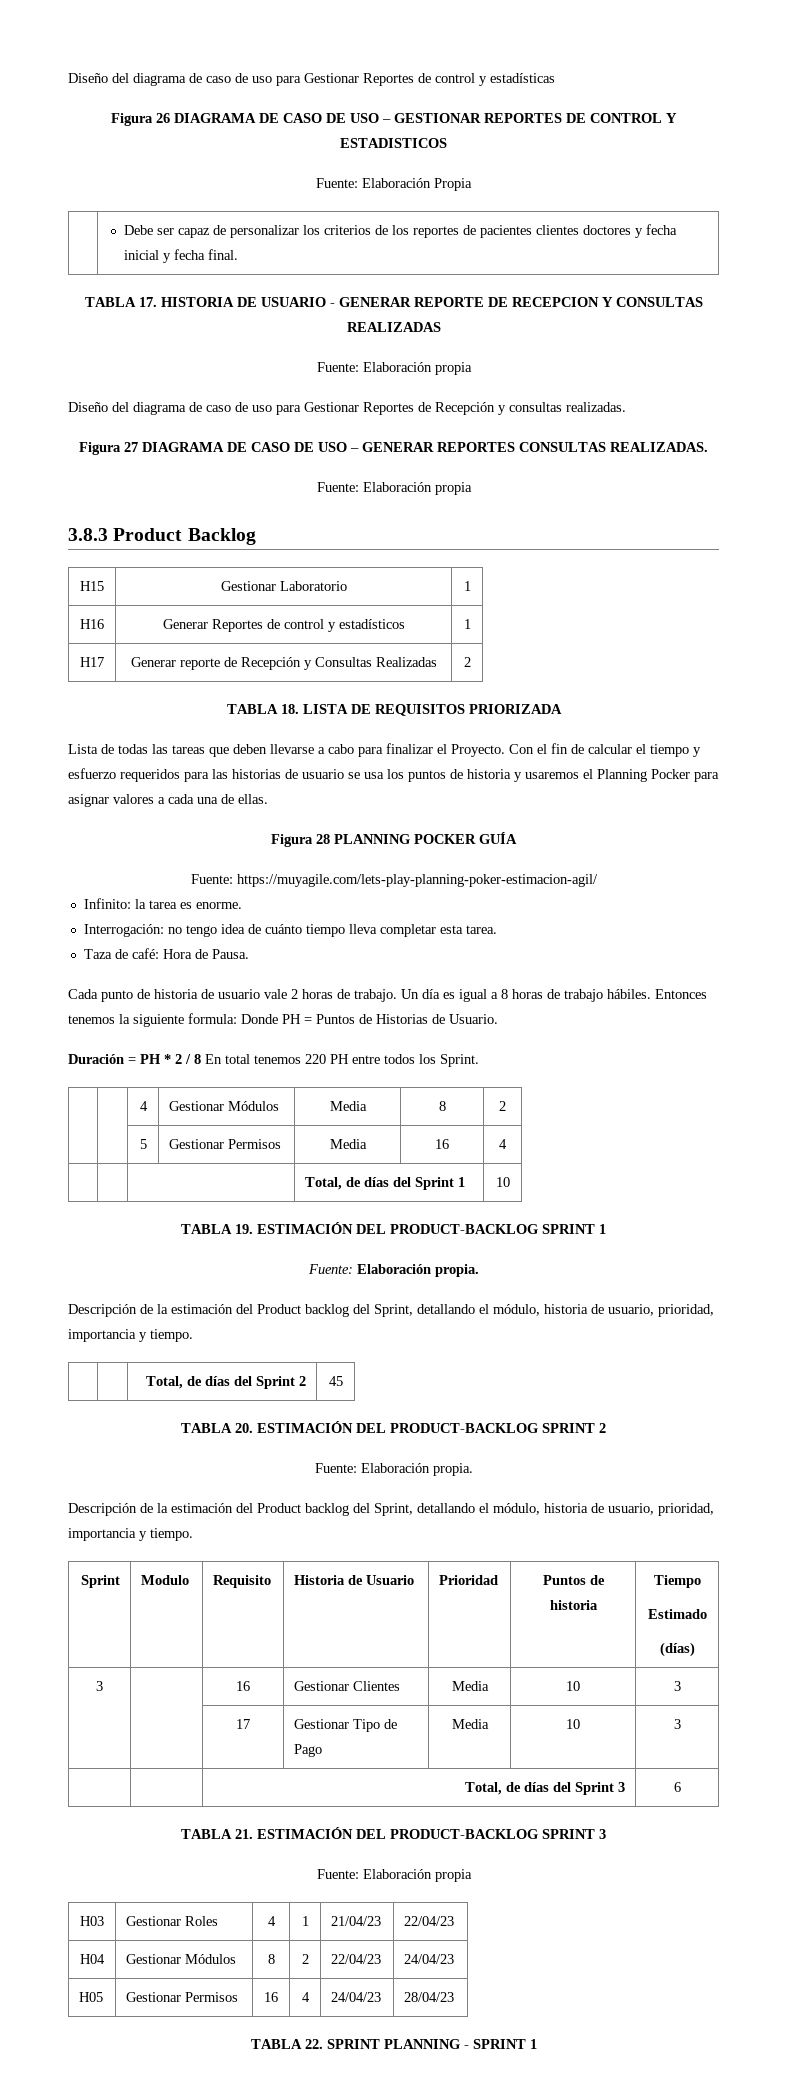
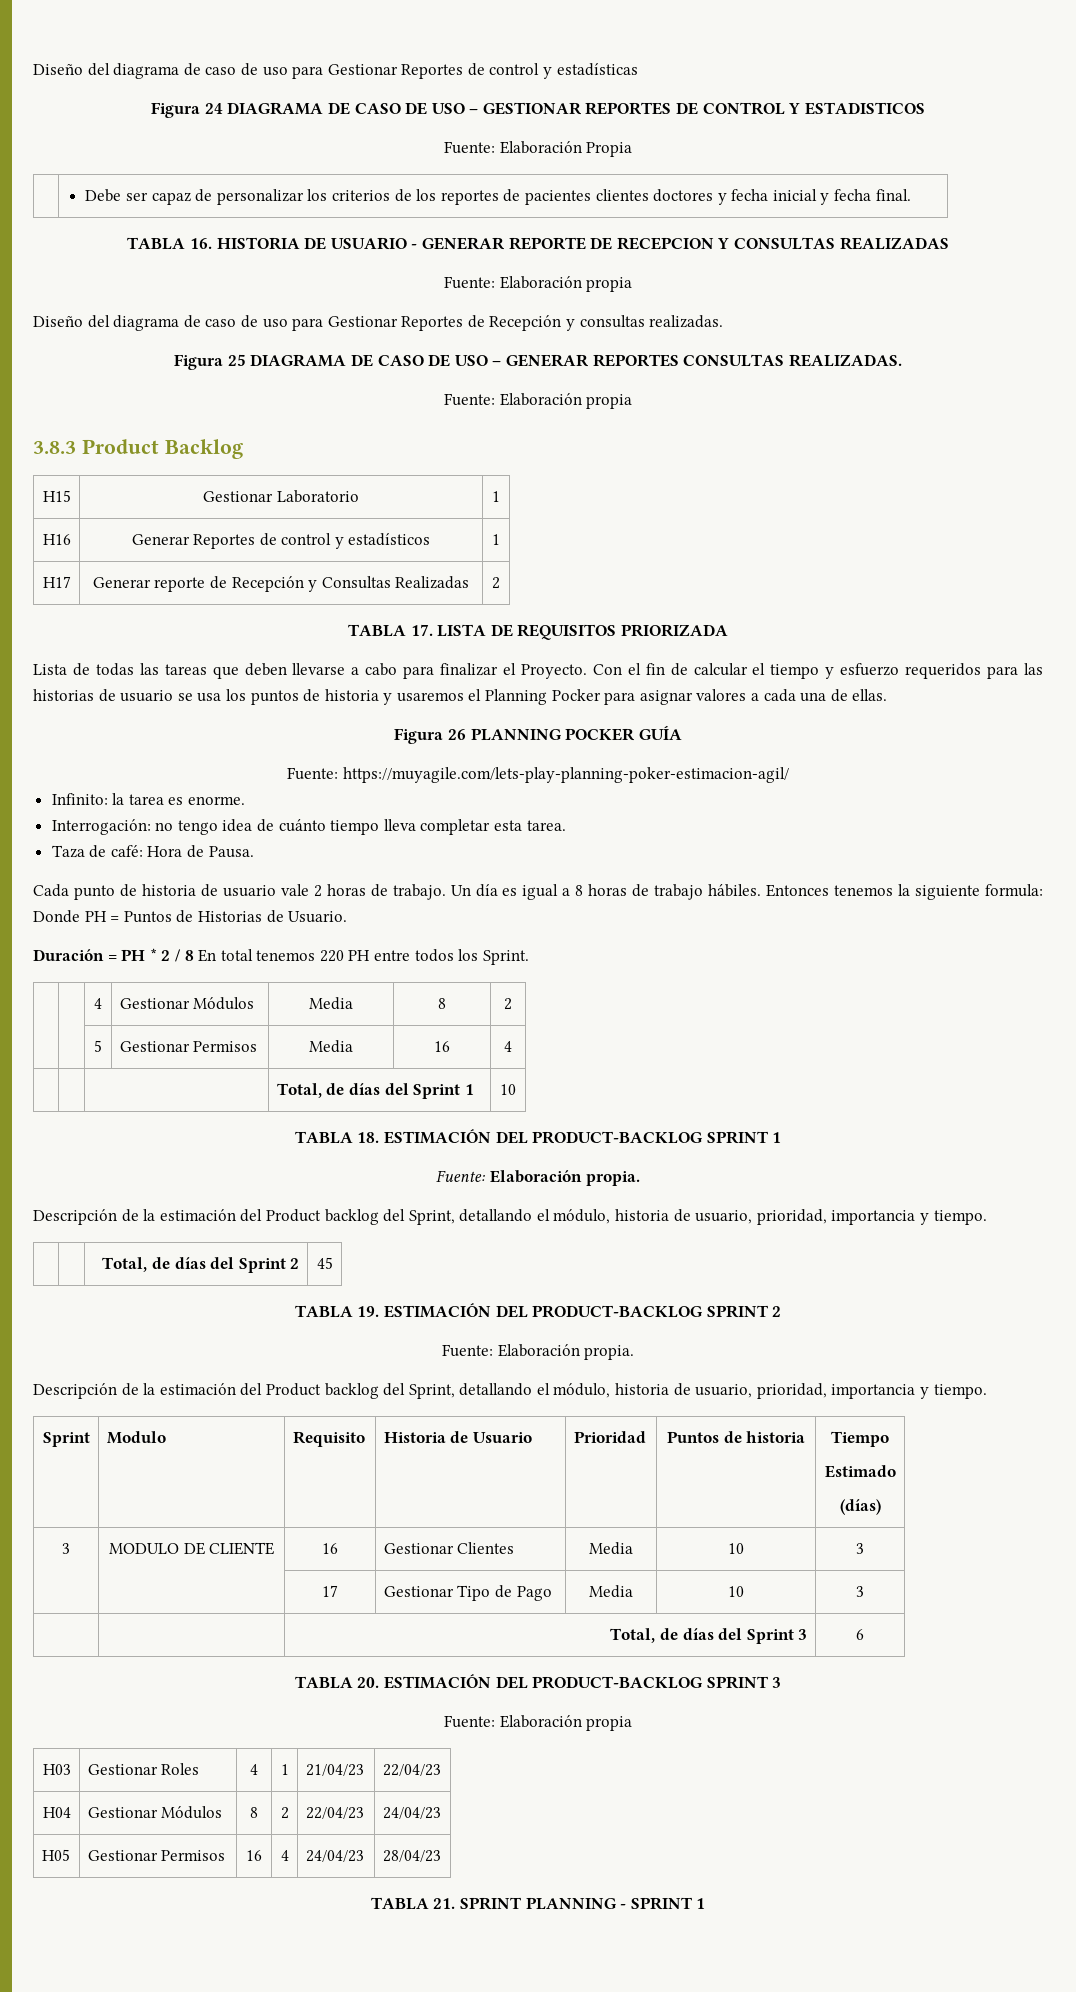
[156,113,170,123] 26 -> [204,103,223,114] 24
[138,297,157,307] 17. -> [190,238,213,249] 16.
[124,442,138,452] 27 -> [227,354,246,366] 25
[280,704,299,714] 18. -> [410,624,433,636] 17.
[316,834,330,844] 28 -> [447,729,466,740] 26
[235,1224,253,1234] 19. -> [357,1132,380,1143] 18.
[235,1423,253,1433] 20. -> [357,1306,380,1317] 19.
(103, 1686) none -> [108,1542,275,1555] MODULO DE CLIENTE
[235,1829,253,1839] 21. -> [357,1677,380,1688] 20.
[304,2039,323,2049] 22. -> [433,1898,456,1909] 21.

